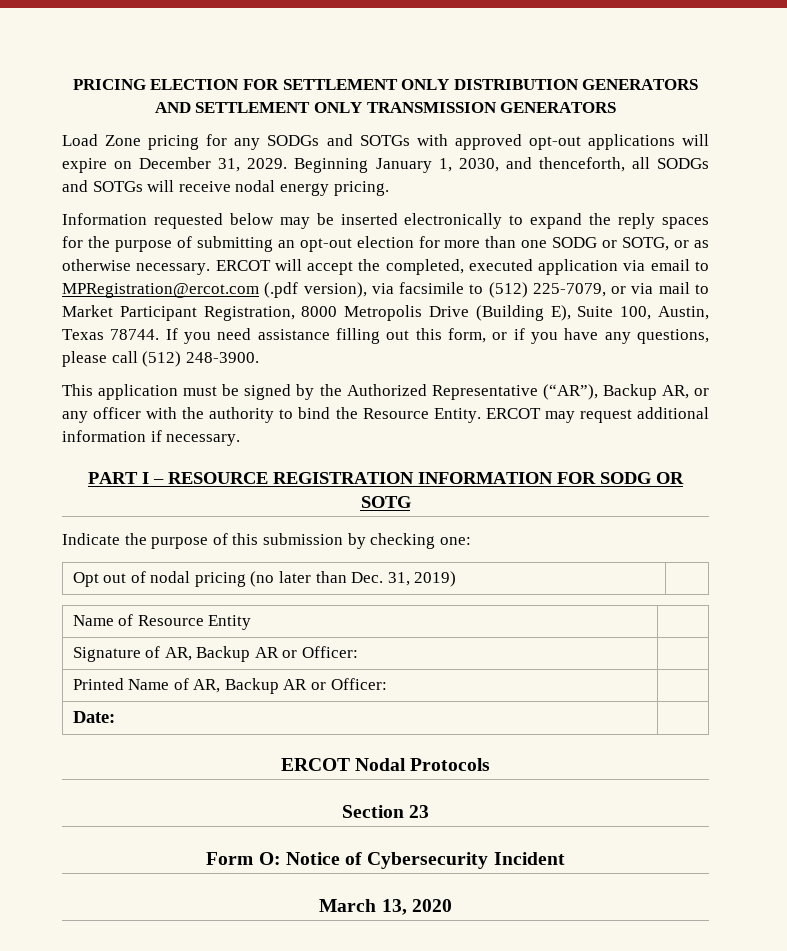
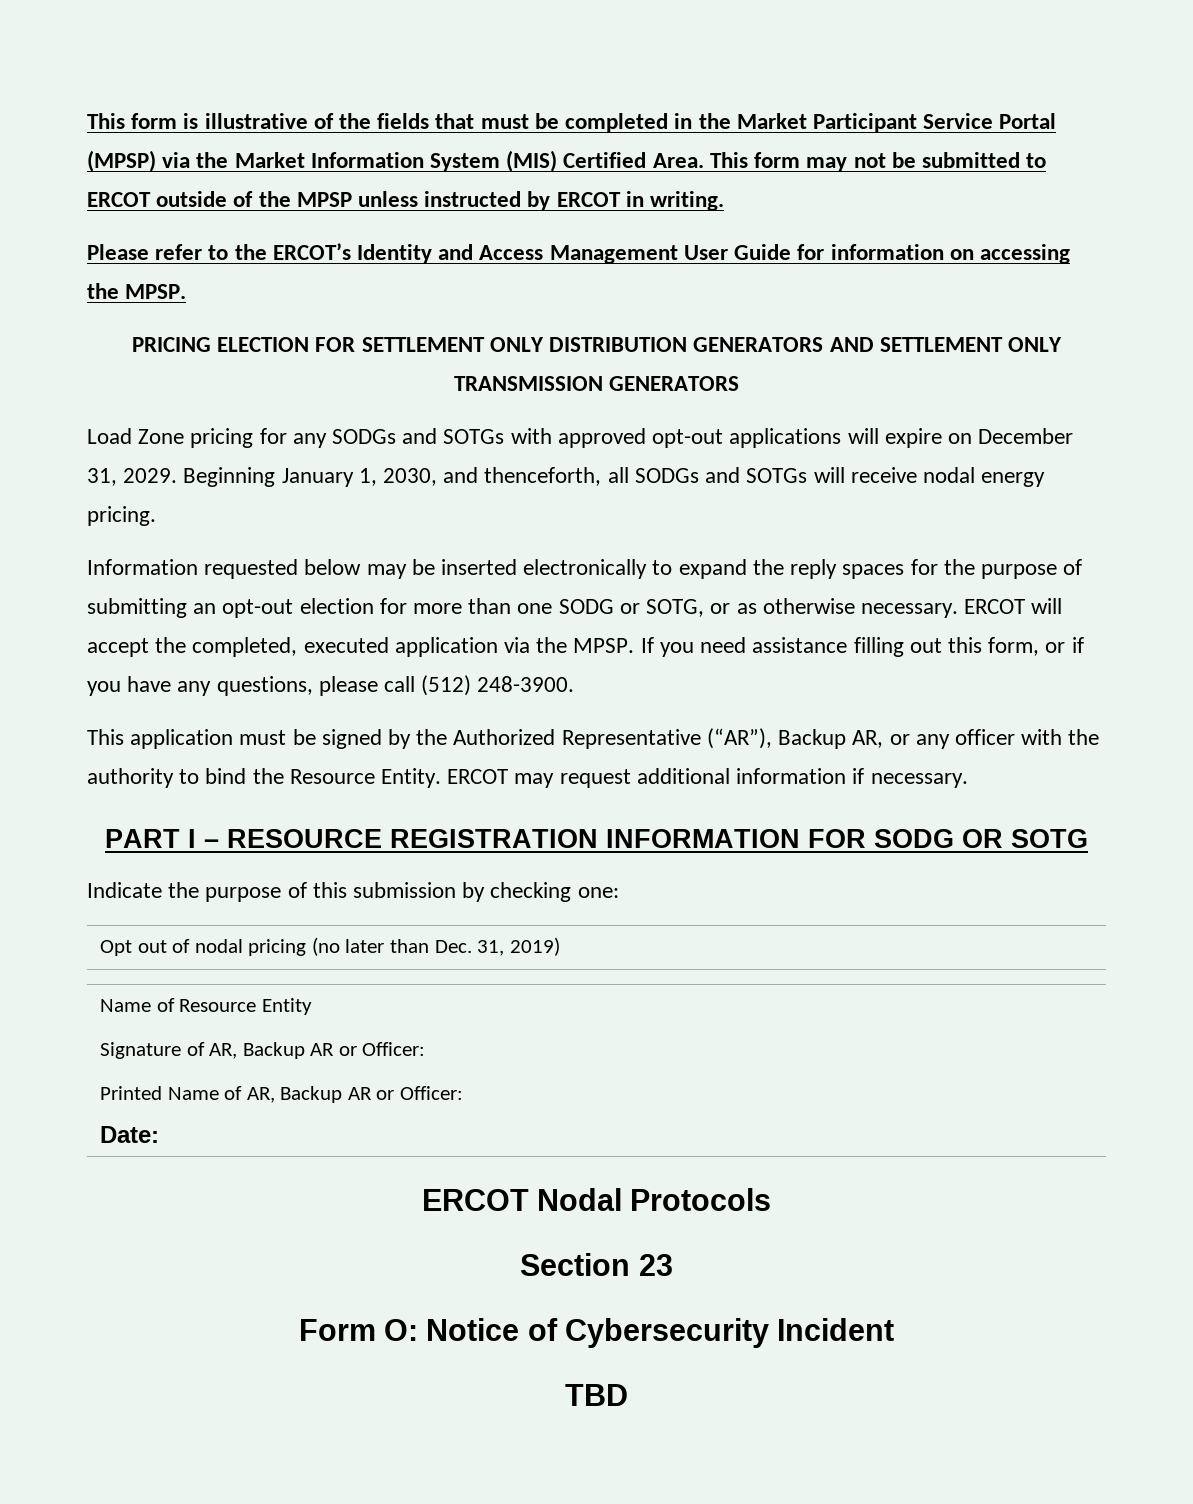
(72, 84) none -> [87,113,1057,133] [87,150,1047,172] [87,191,725,211] [87,243,1070,264] [87,283,187,299] This form is illustrative of the fields that must be completed in the Market Participant Service Portal (MPSP) via the Market Information System (MIS) Certified Area. This form may not be submitted to ERCOT outside of the MPSP unless instructed by ERCOT in writing. // Please refer to the ERCOT’s Identity and Access Management User Guide for information on accessing the MPSP. //
[650,259,709,271] [62,282,709,298] [62,305,709,321] [62,329,160,340] email to MPRegistration@ercot.com (.pdf version), via facsimile to (512) 225-7079, or via mail to Market Participant Registration, 8000 Metropolis Drive (Building E), Suite 100, Austin, Texas 78744. -> [536,637,635,653] the MPSP.
[319,899,452,915] March 13, 2020 -> [565,1384,628,1406] TBD

